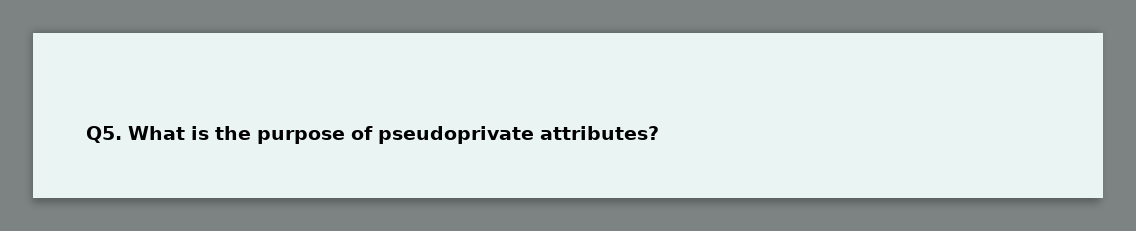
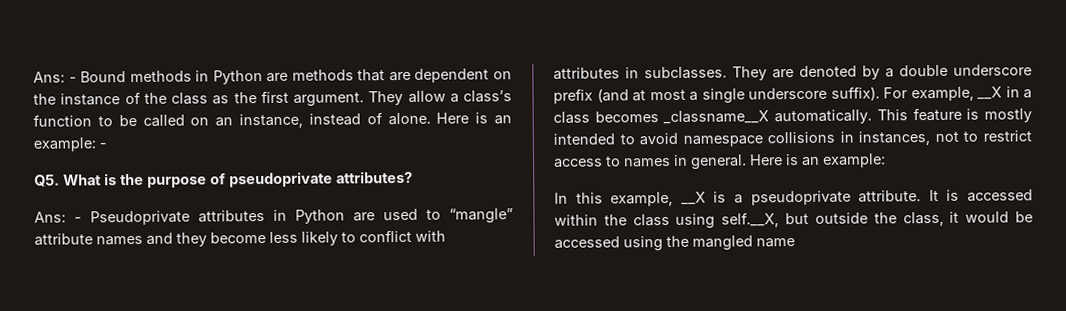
(86, 134) none -> [33,68,512,85] [33,90,512,107] [33,112,512,129] [33,137,107,152] Ans: - Bound methods in Python are methods that are dependent on the instance of the class as the first argument. They allow a class’s function to be called on an instance, instead of alone. Here is an example: - //
(659, 133) none -> [34,208,513,226] [34,229,446,247] [553,64,1032,81] [553,86,1032,104] [553,107,1032,125] [553,130,1032,147] [554,153,886,170] [554,189,1033,207] [554,211,1033,229] [554,235,795,252] // Ans: - Pseudoprivate attributes in Python are used to “mangle” attribute names and they become less likely to conflict with attributes in subclasses. They are denoted by a double underscore prefix (and at most a single underscore suffix). For example, __X in a class becomes _classname__X automatically. This feature is mostly intended to avoid namespace collisions in instances, not to restrict access to names in general. Here is an example: // In this example, __X is a pseudoprivate attribute. It is accessed within the class using self.__X, but outside the class, it would be accessed using the mangled name

